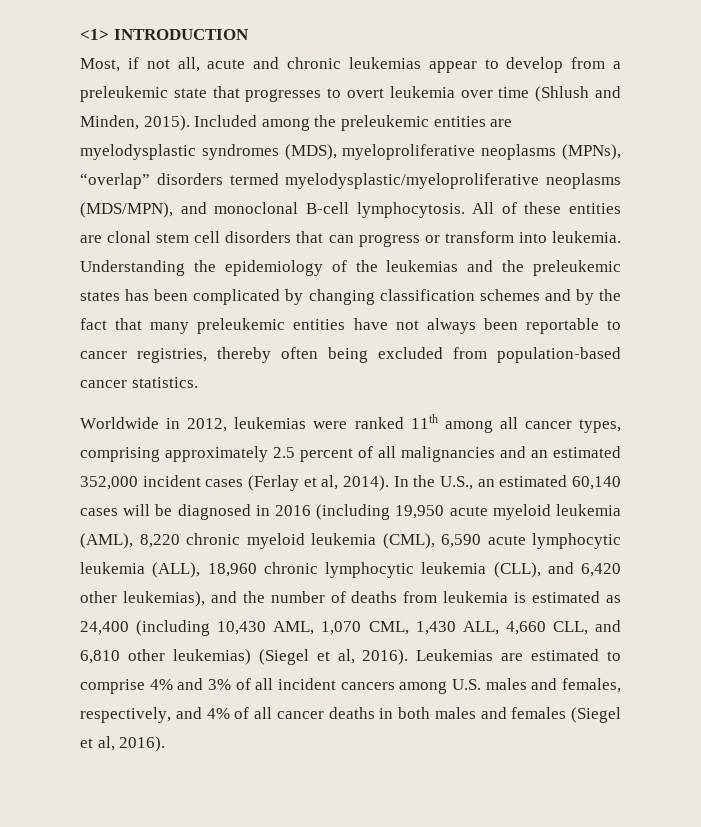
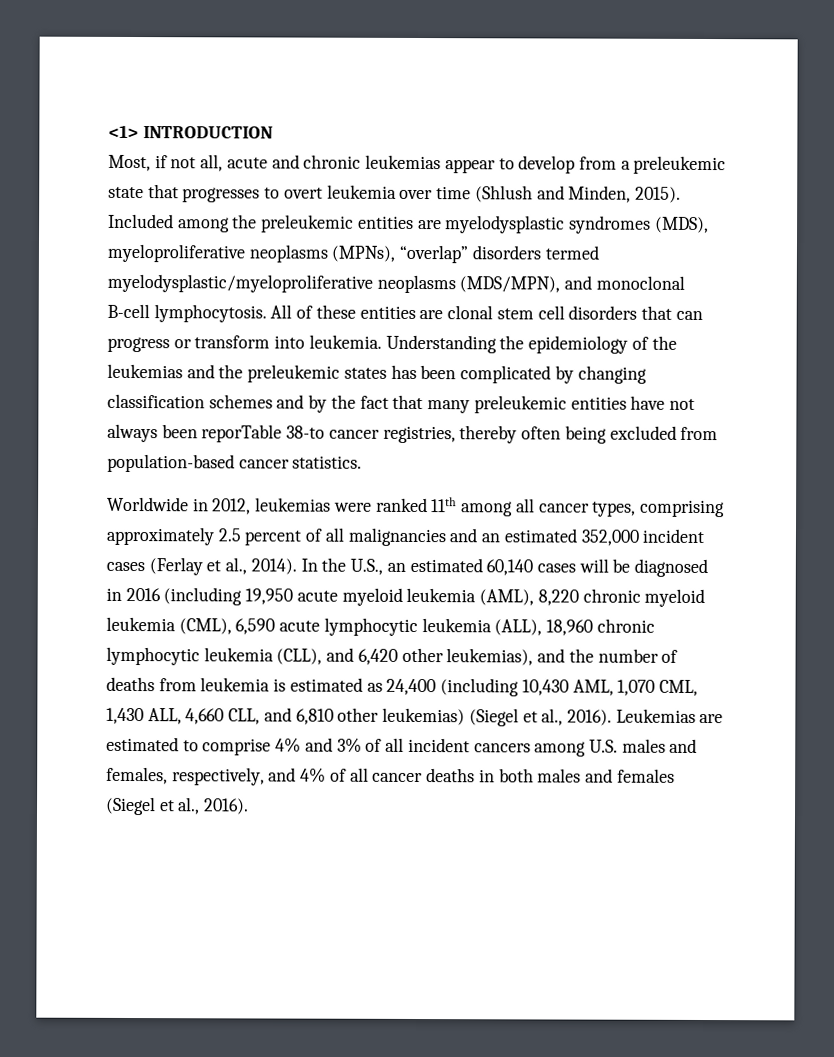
[525,318,622,334] reportable to -> [201,424,326,443] reporTable 38-to
[321,475,339,490] al, -> [225,557,248,575] al.,
[337,649,355,664] al, -> [541,708,564,726] al.,
[97,736,115,751] al, -> [178,797,201,815] al.,

